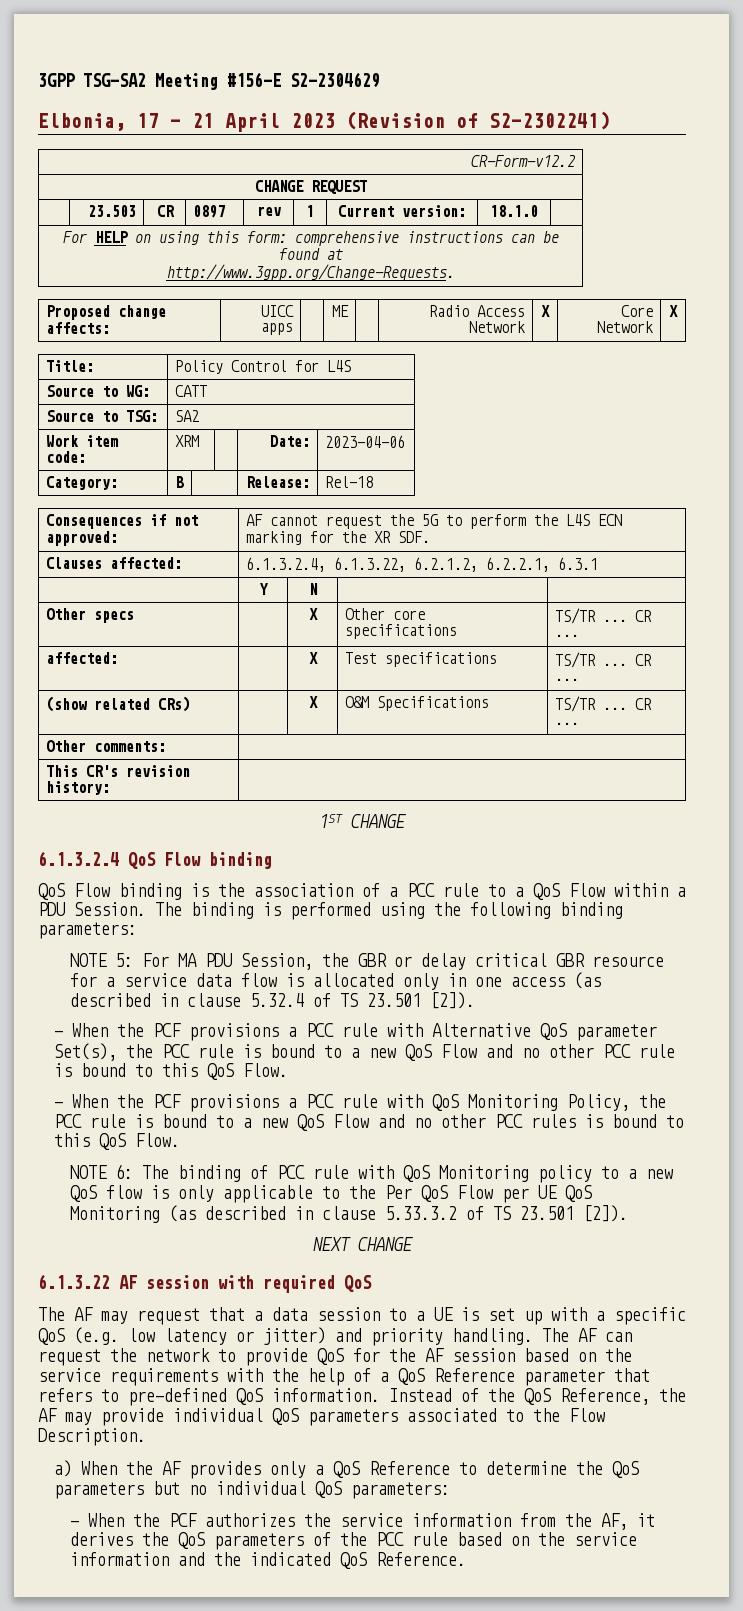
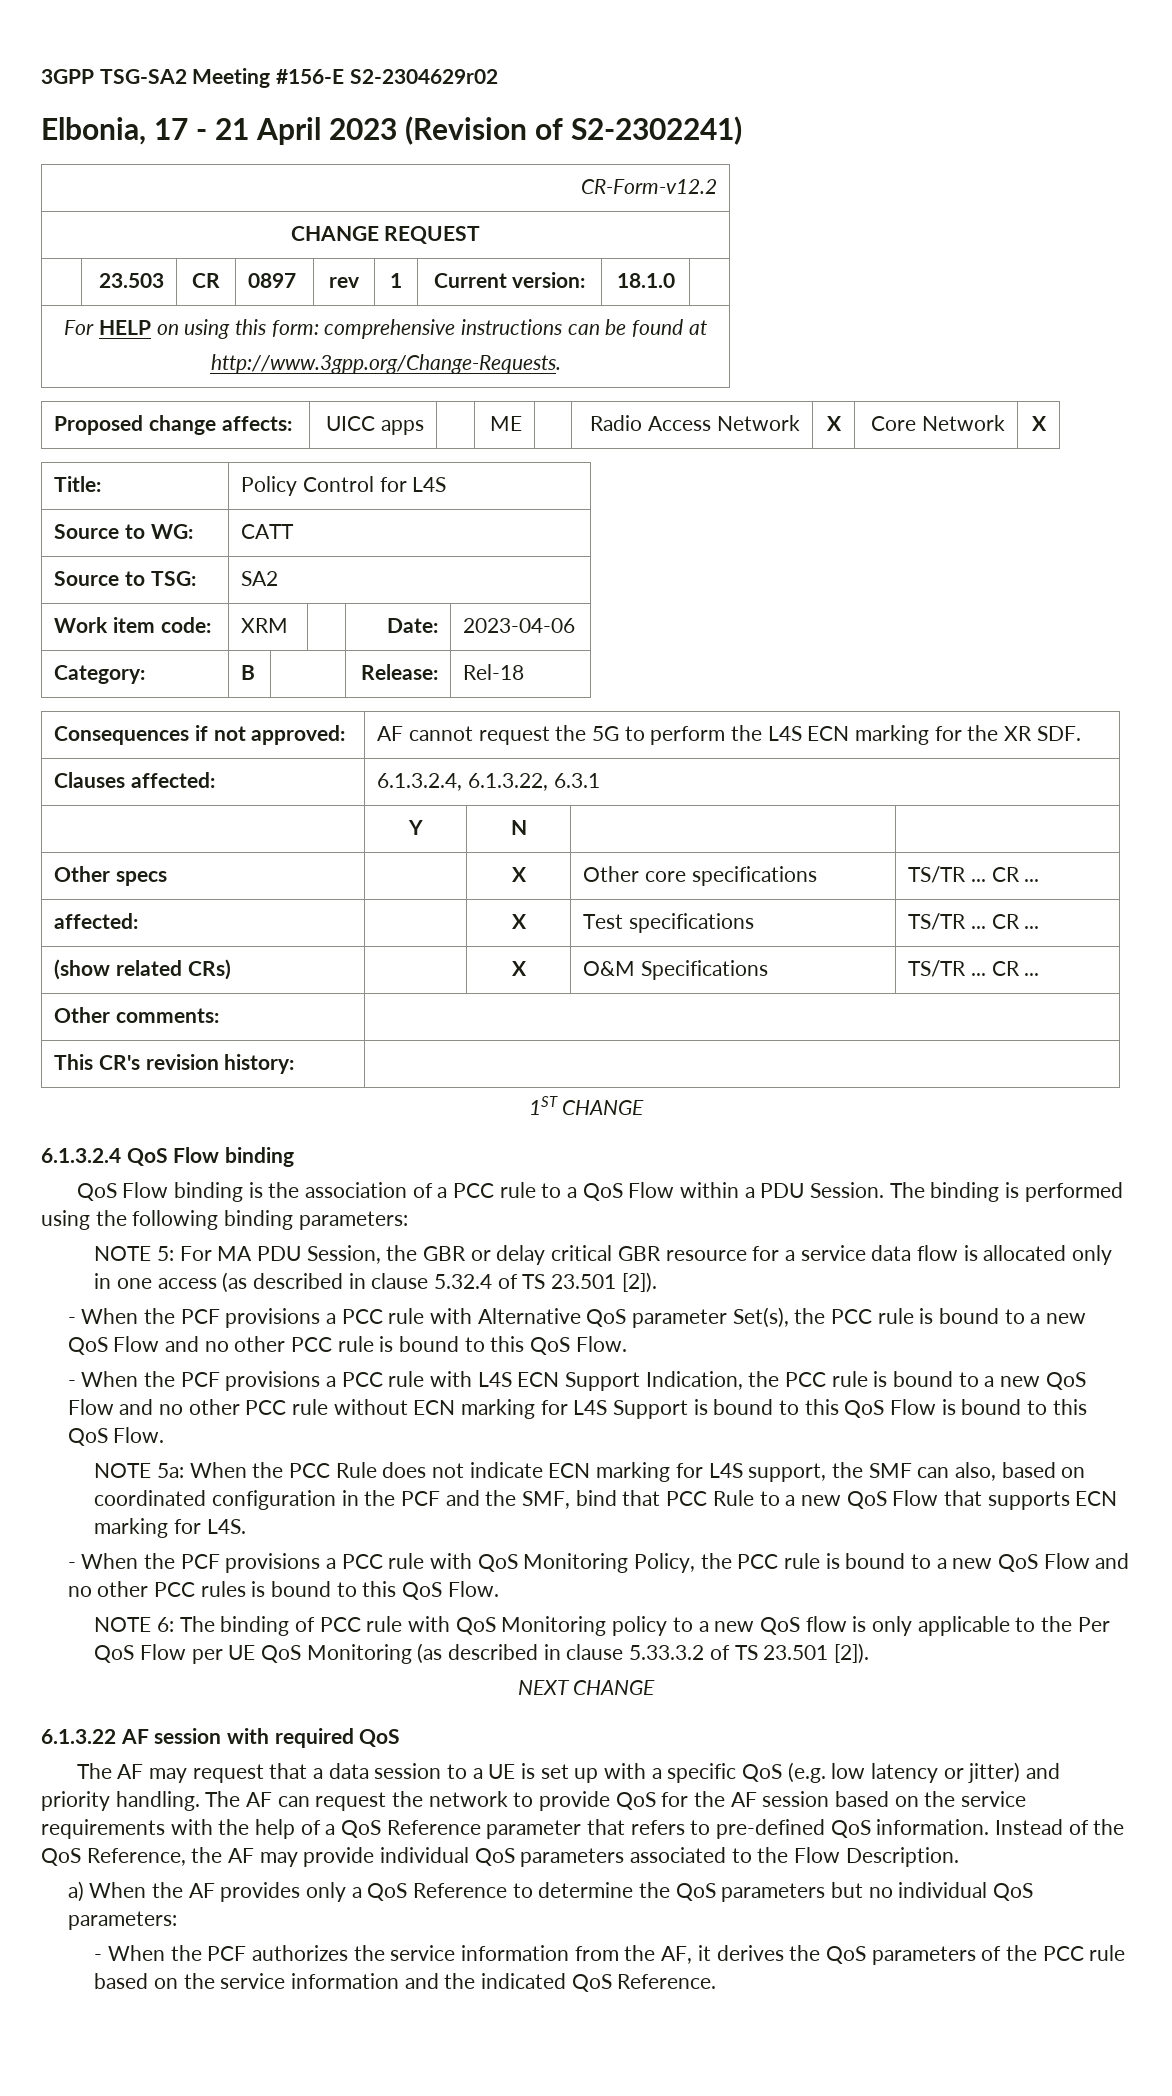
[290,72,380,88] S2-2304629 -> [349,69,498,84] S2-2304629r02
[413,557,550,572] 6.2.1.2, 6.2.2.1, -> (549, 782) none
(289, 1070) none -> [67,1371,1086,1391] [67,1399,1087,1419] [67,1427,165,1446] [94,1462,1086,1482] [94,1490,1118,1510] [94,1518,246,1538] // - When the PCF provisions a PCC rule with L4S ECN Support Indication, the PCC rule is bound to a new QoS Flow and no other PCC rule without ECN marking for L4S Support is bound to this QoS Flow is bound to this QoS Flow. // NOTE 5a: When the PCC Rule does not indicate ECN marking for L4S support, the SMF can also, based on coordinated configuration in the PCF and the SMF, bind that PCC Rule to a new QoS Flow that supports ECN marking for L4S.

